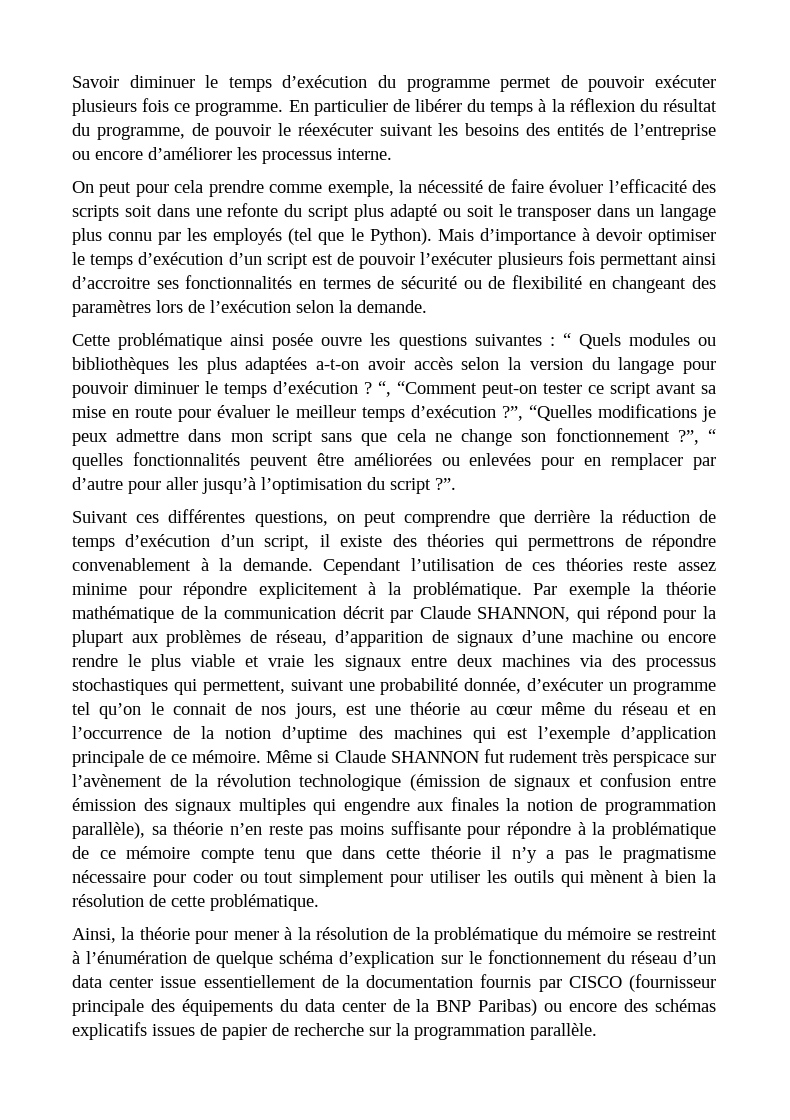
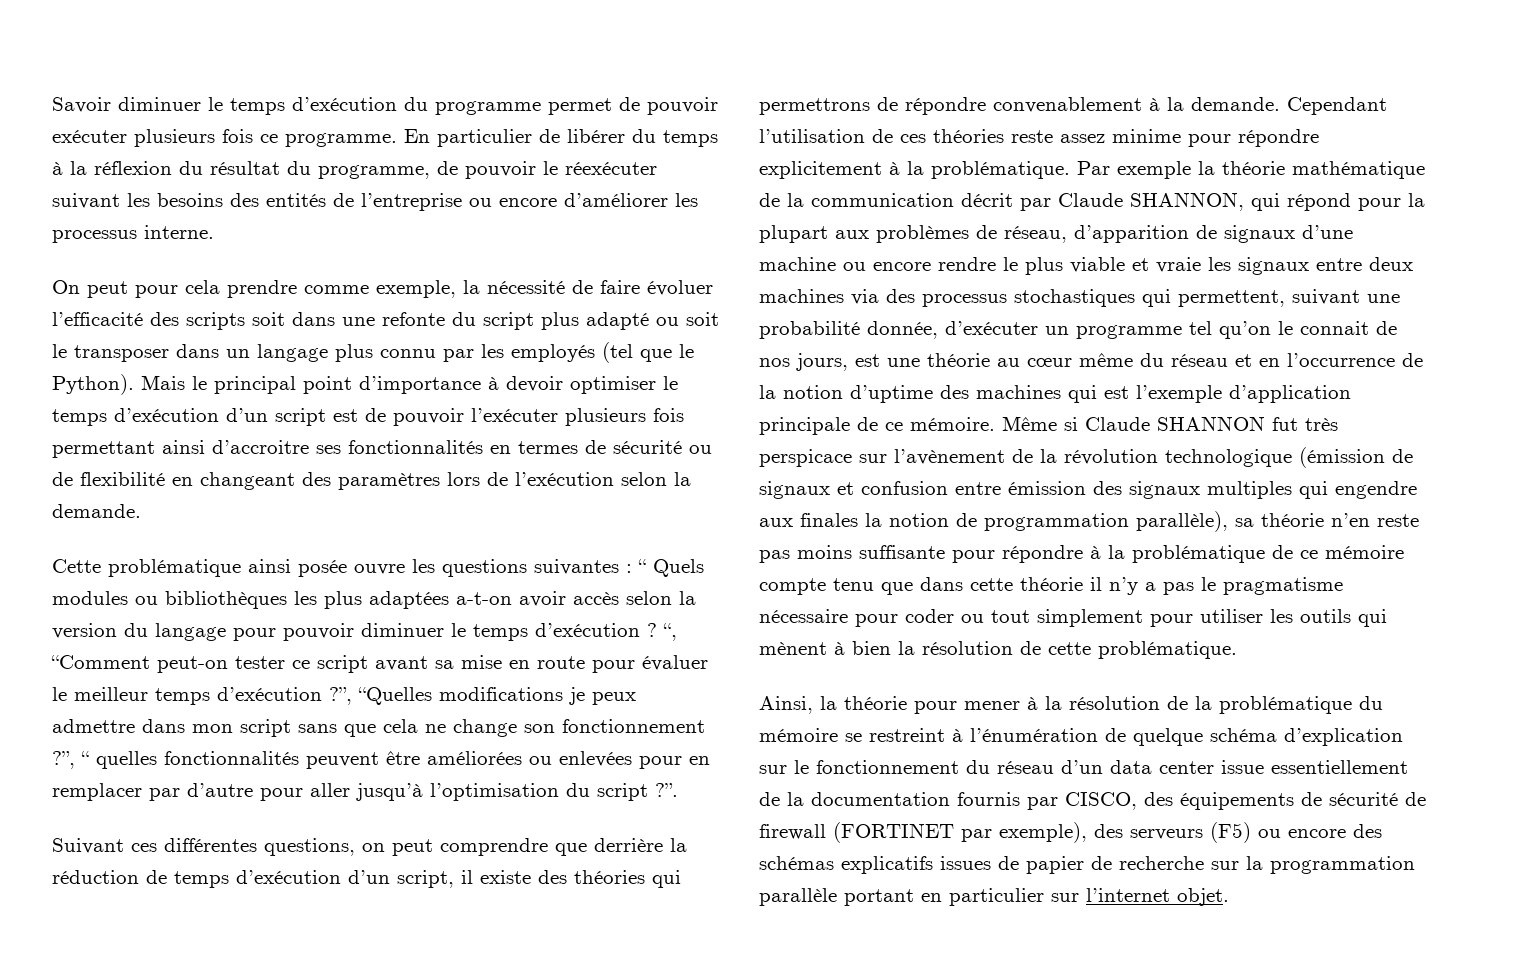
(474, 235) none -> [192,376,352,394] le principal point
[508,750,578,763] rudement -> (1298, 424) none
[568,974,716,992] [72,999,538,1016] CISCO (fournisseur principale des équipements du data center de la BNP Paribas) -> [1065,792,1426,810] [759,822,1251,843] CISCO, des équipements de sécurité de firewall (FORTINET par exemple), des serveurs (F5)
[530,1023,597,1040] parallèle. -> [759,888,1229,906] parallèle portant en particulier sur l’internet objet.

